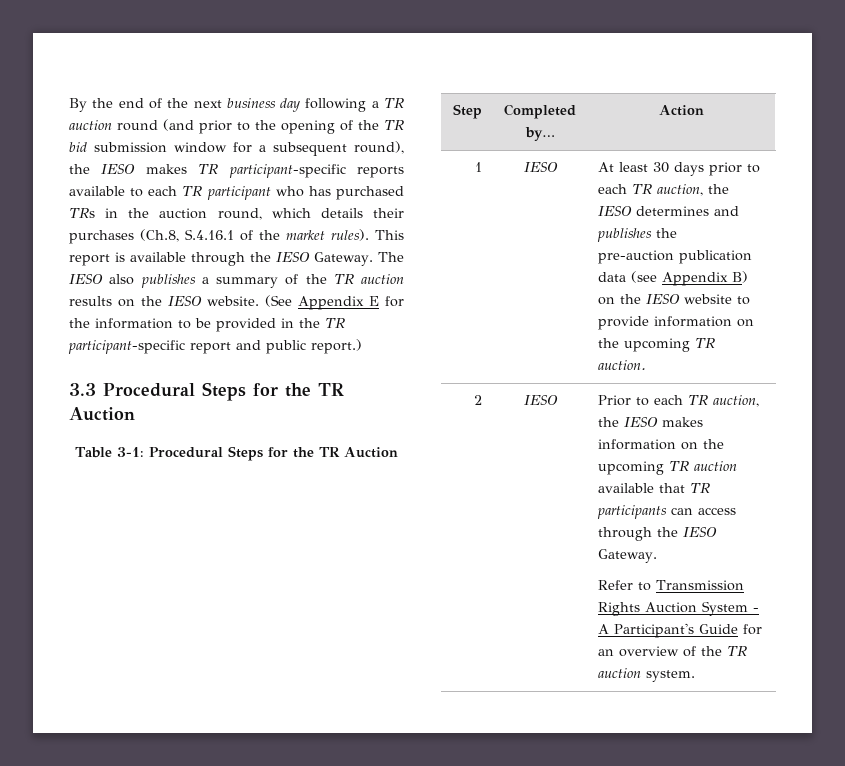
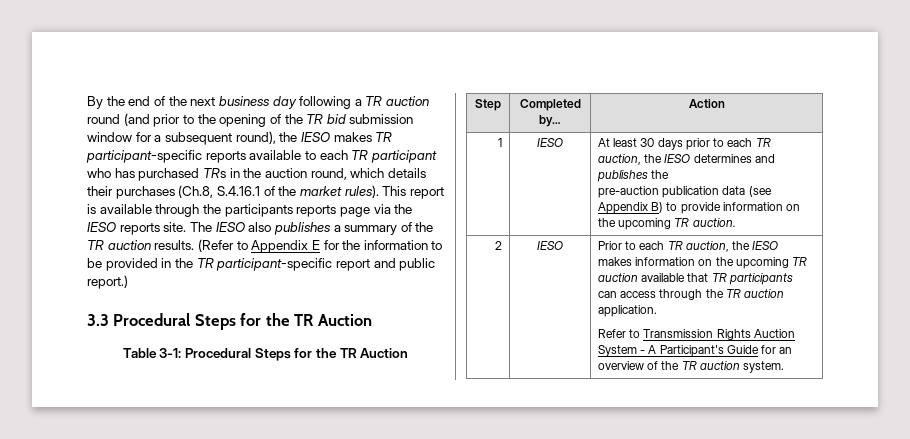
[276,252,374,266] IESO Gateway. -> [224,204,413,217] [87,222,187,235] participants reports page via the IESO reports site.
[69,295,292,307] results on the IESO website. (See -> [154,239,248,252] results. (Refer to
[597,294,732,305] on the IESO website -> (664, 207) none
[682,527,717,537] [597,549,657,563] IESO Gateway. -> [725,289,785,298] [598,305,658,317] TR auction application.

